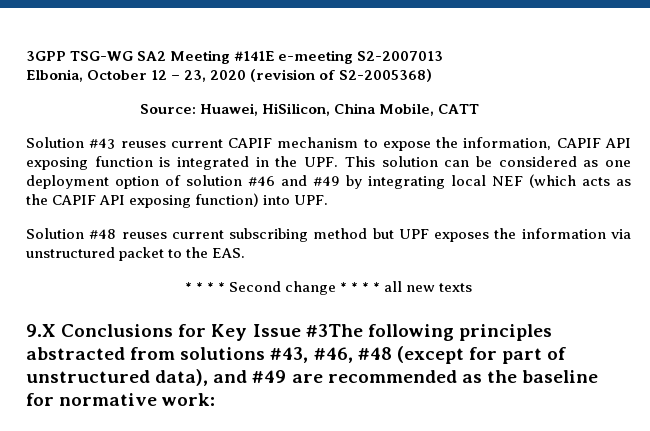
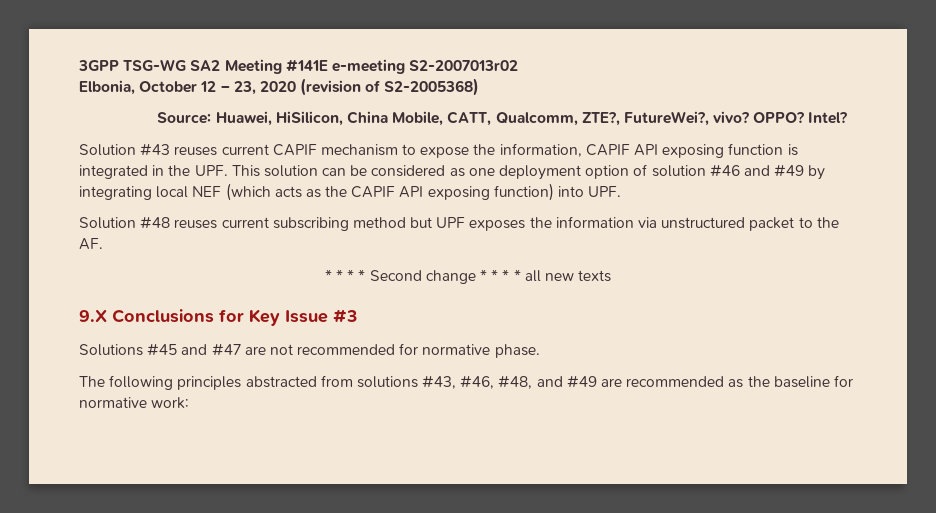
[357,51,444,61] S2-2007013 -> [409,60,519,71] S2-2007013r02
[437,104,479,114] CATT -> [447,111,848,126] CATT, Qualcomm, ZTE?, FutureWei?, vivo? OPPO? Intel?
[212,248,246,258] EAS. -> [79,238,103,250] AF.
[305,324,363,337] #3The -> [333,309,358,323] [79,343,540,358] [79,376,105,387] #3 // Solutions #45 and #47 are not recommended for normative phase. // The
[357,346,567,364] [26,369,209,386] #48 (except for part of unstructured data), -> [498,375,533,389] #48,

